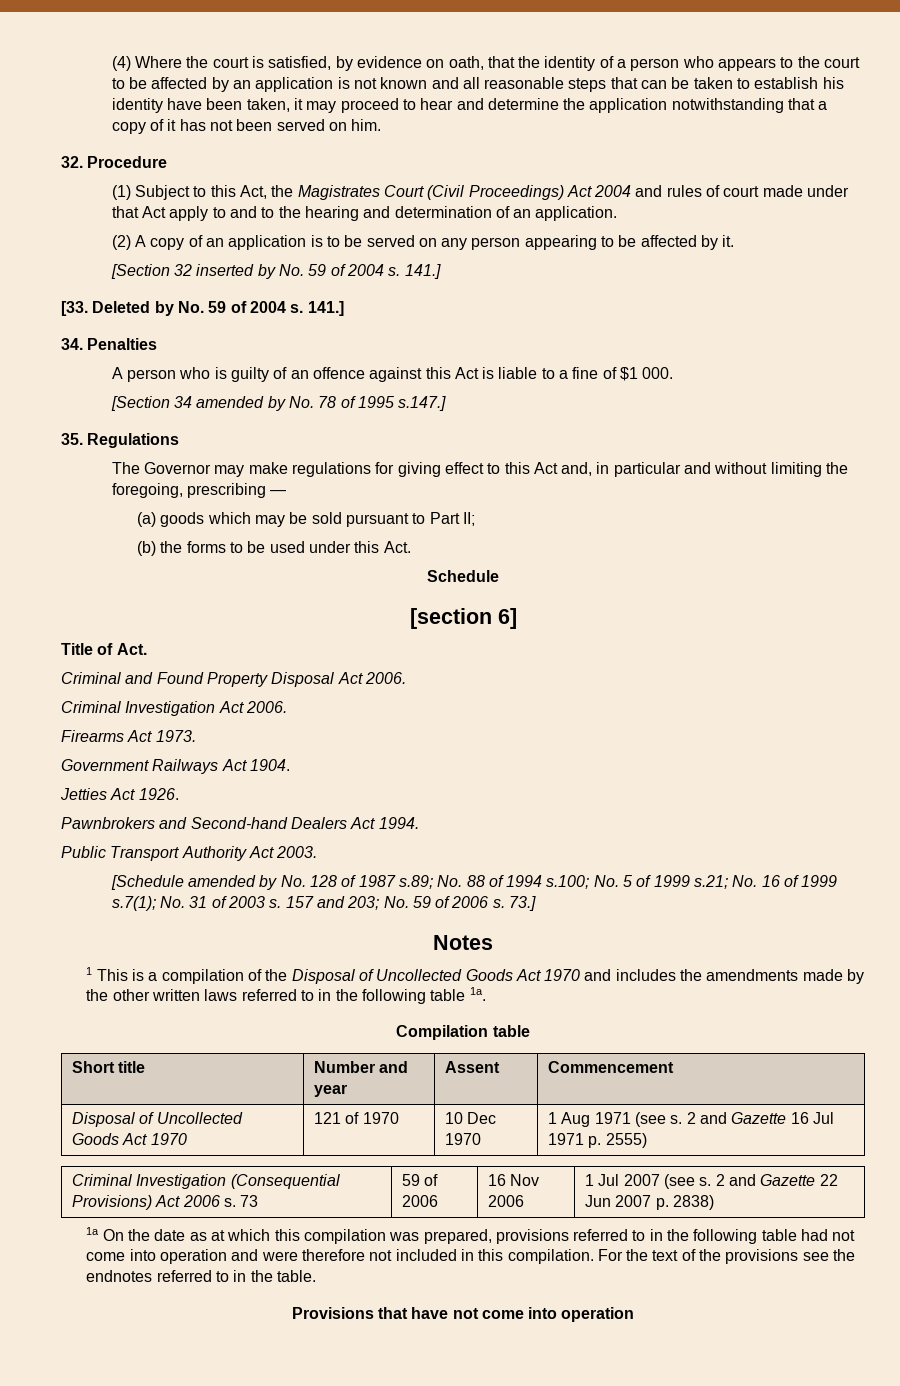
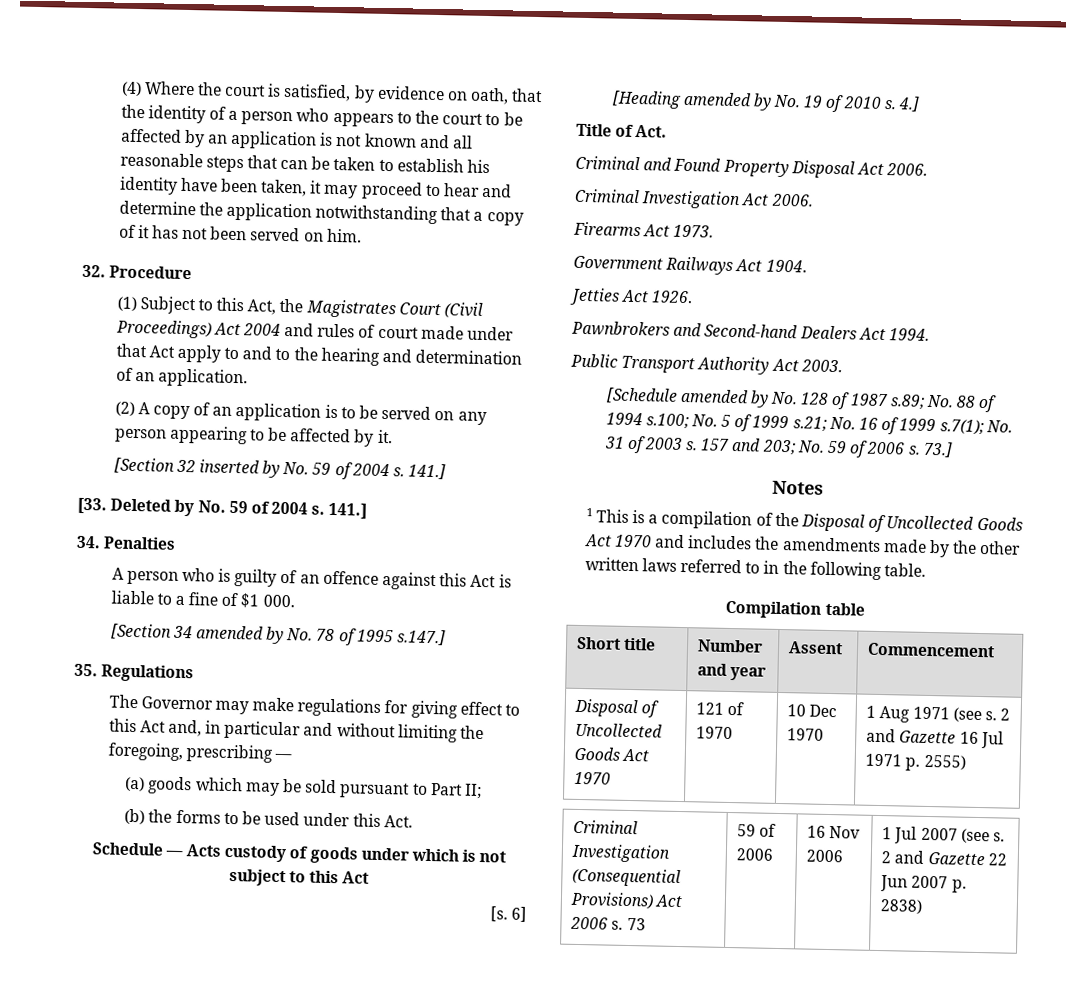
[409,608,517,629] // [section 6] -> [164,844,507,864] [228,868,370,887] [489,906,527,922] [611,90,920,113] — Acts custody of goods under which is not subject to this Act // [s. 6] // [Heading amended by No. 19 of 2010 s. 4.]
[430,987,486,1001] table 1a. -> [884,563,927,577] table.
[86,1227,856,1244] [86,1249,856,1264] [86,1270,316,1282] [291,1307,635,1322] // 1a On the date as at which this compilation was prepared, provisions referred to in the following table had not come into operation and were therefore not included in this compilation. For the text of the provisions see the endnotes referred to in the table. // Provisions that have not come into operation -> (924, 906) none

